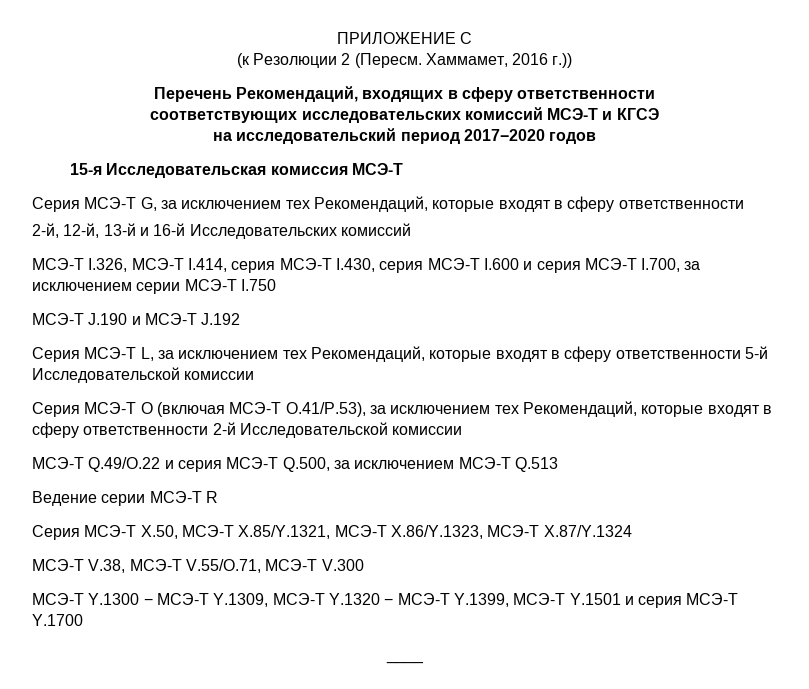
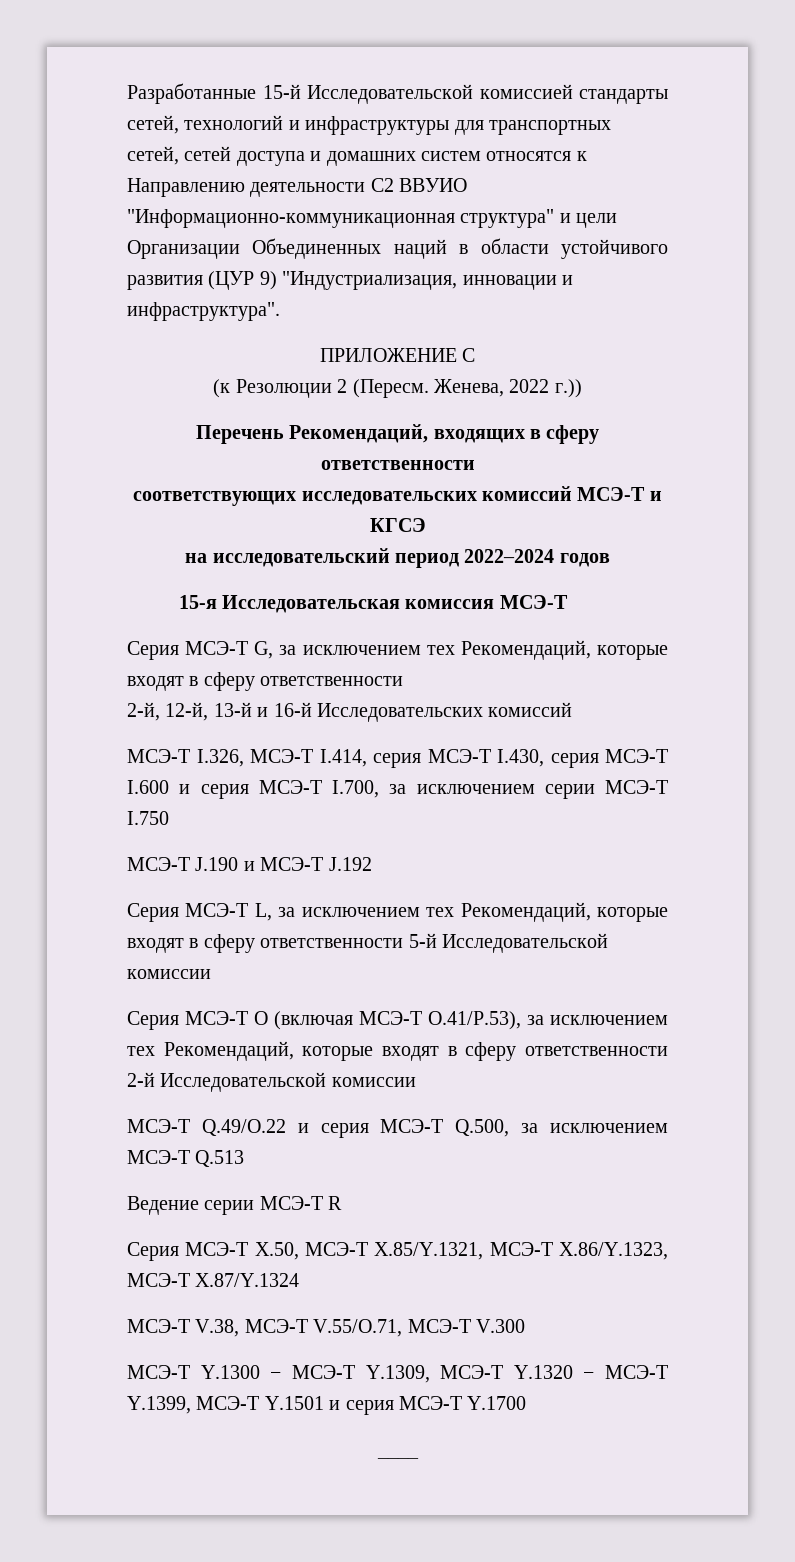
(336, 38) none -> [127,83,668,104] [127,115,611,135] [127,146,587,166] [127,178,468,197] [127,209,618,228] [127,238,668,259] [127,271,573,290] [127,302,280,321] Разработанные 15-й Исследовательской комиссией стандарты сетей, технологий и инфраструктуры для транспортных сетей, сетей доступа и домашних систем относятся к Направлению деятельности С2 ВВУИО "Информационно-коммуникационная структура" и цели Организации Объединенных наций в области устойчивого развития (ЦУР 9) "Индустриализация, инновации и инфраструктура". //
[425,53,549,67] Хаммамет, 2016 -> [433,379,550,397] Женева, 2022
[463,129,545,141] 2017−2020 -> [464,549,555,563] 2022–2024

